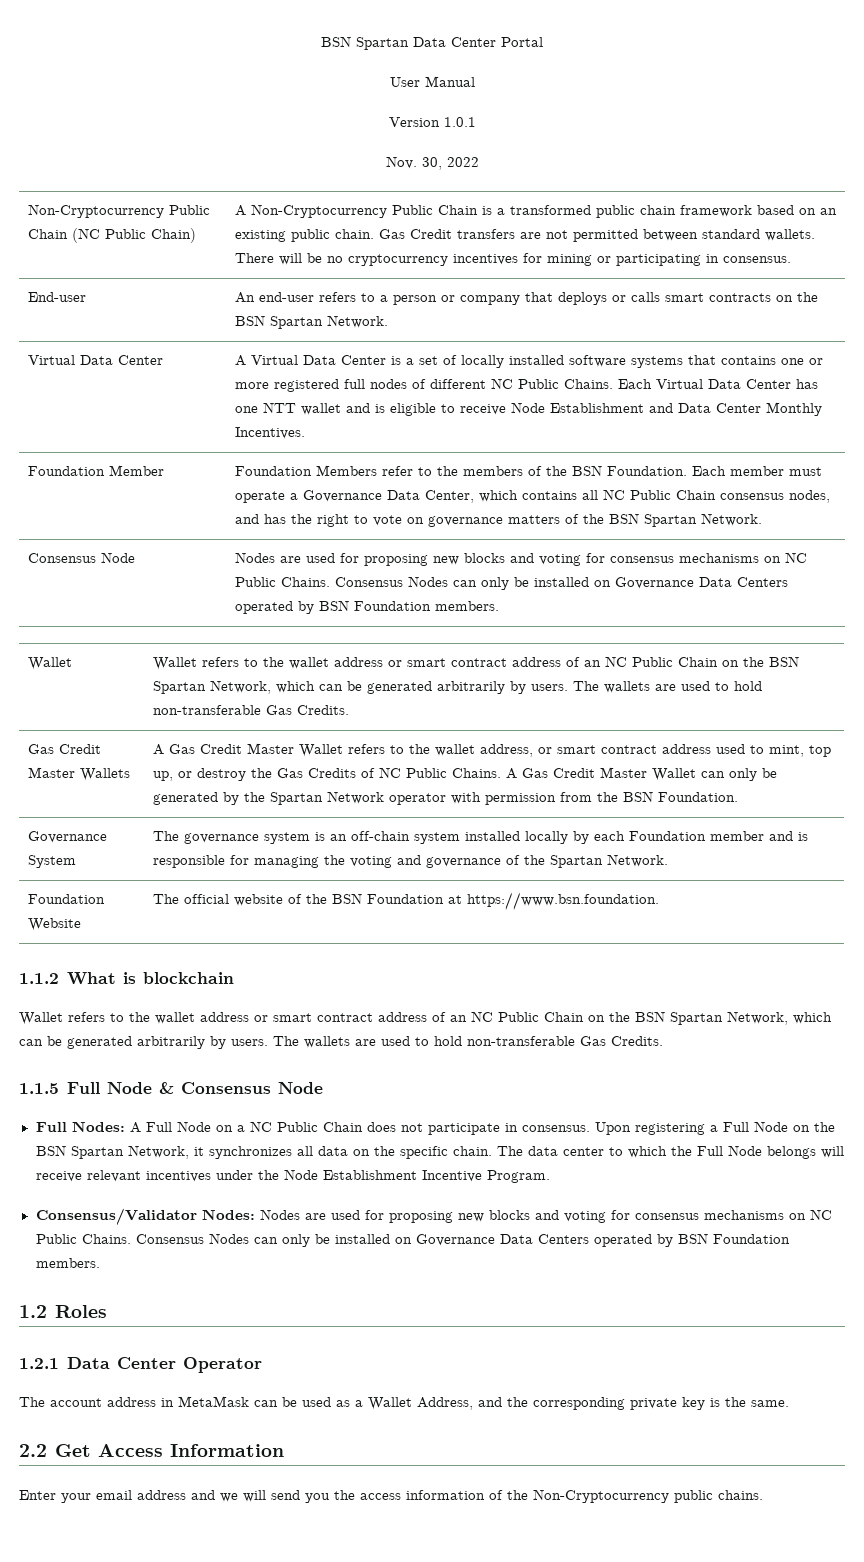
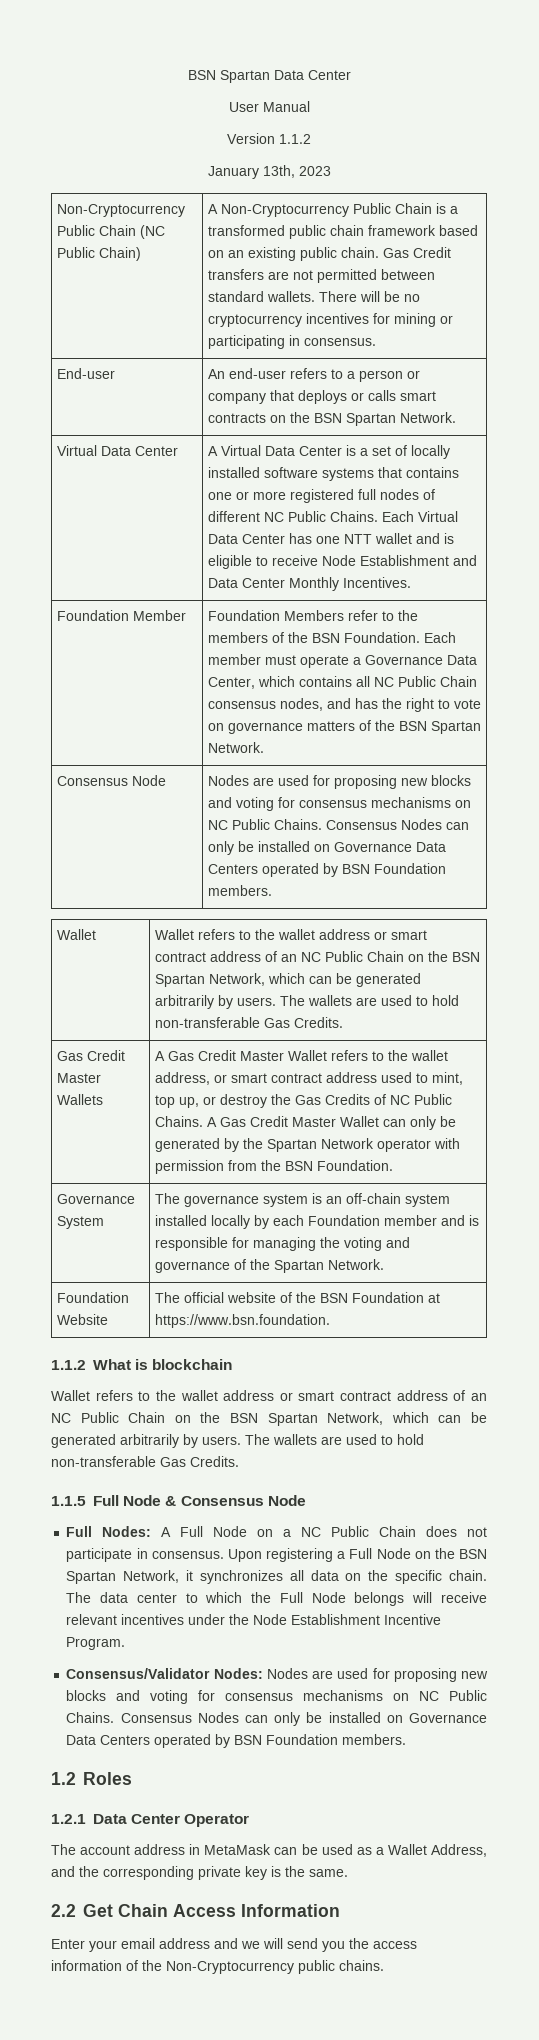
[501,37,543,47] Portal -> (351, 75) none
[443,117,476,127] [385,156,479,170] 1.0.1 // Nov. 30, 2022 -> [279,134,311,144] [207,165,331,179] 1.1.2 // January 13th, 2023
(91, 1450) none -> [118,1904,168,1917] Chain

